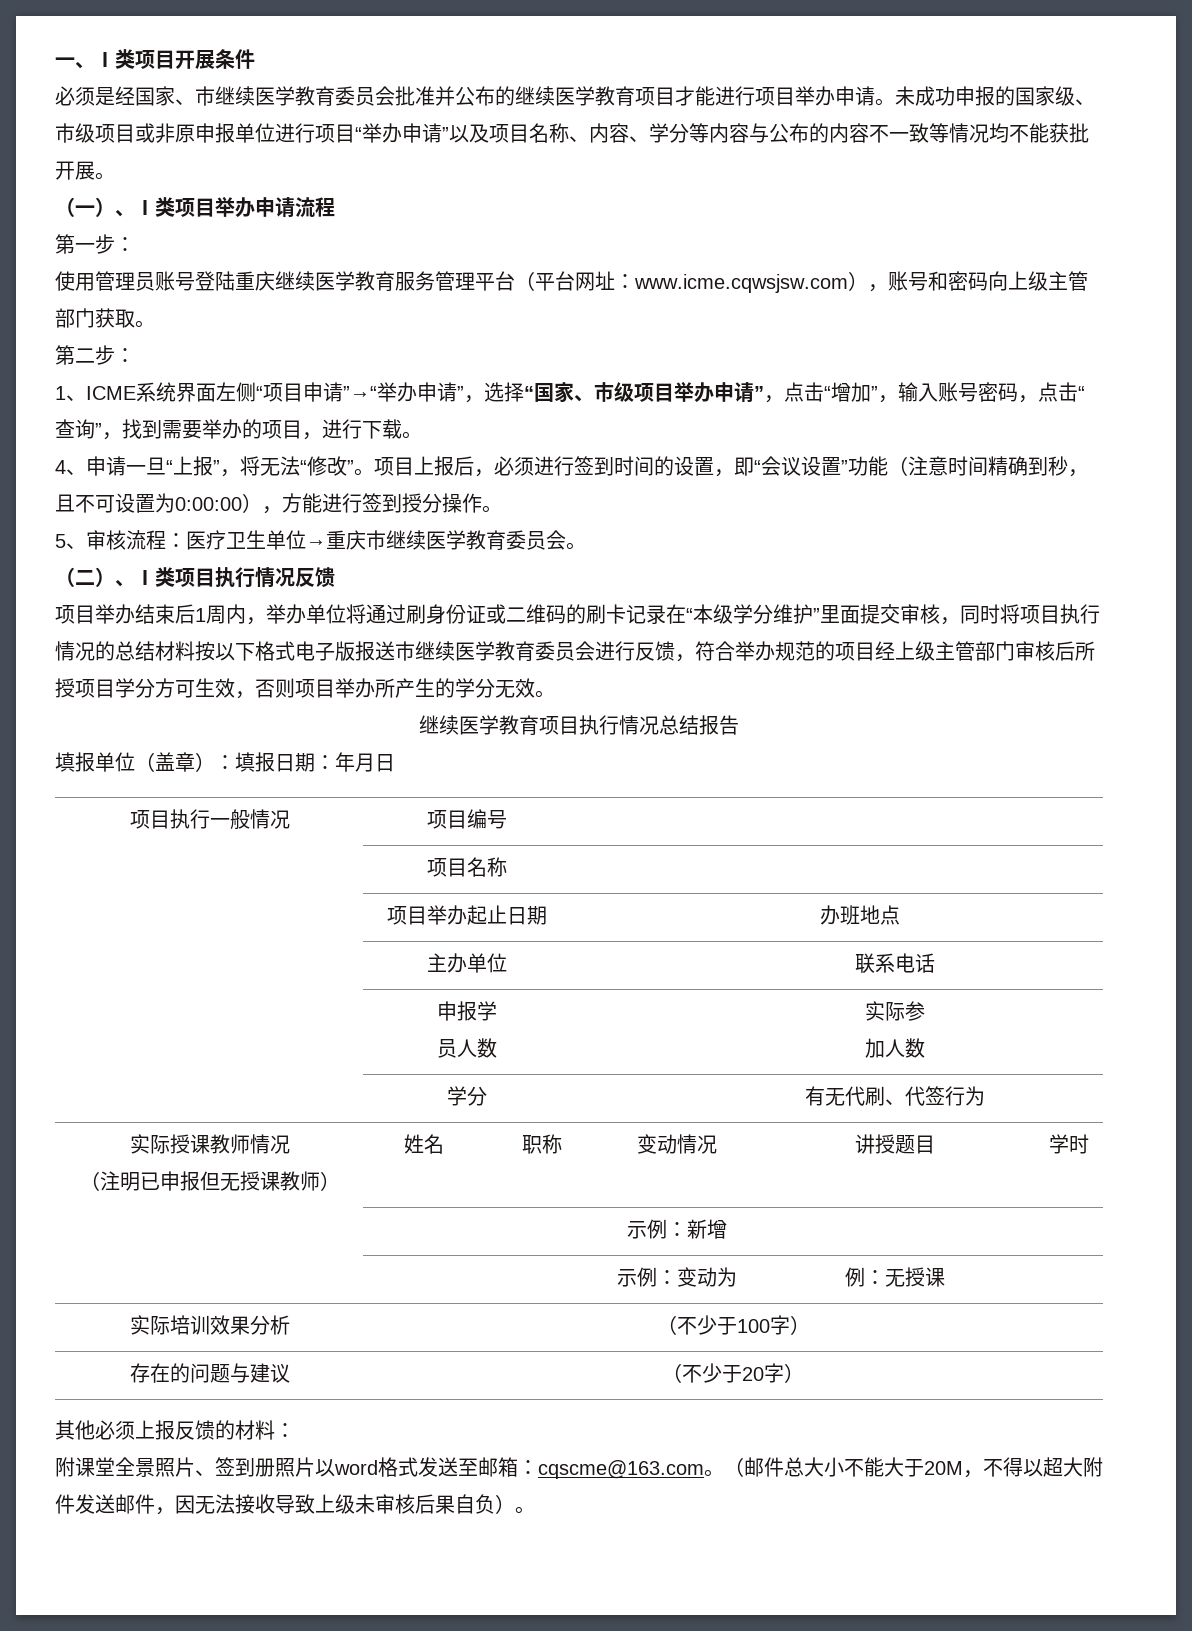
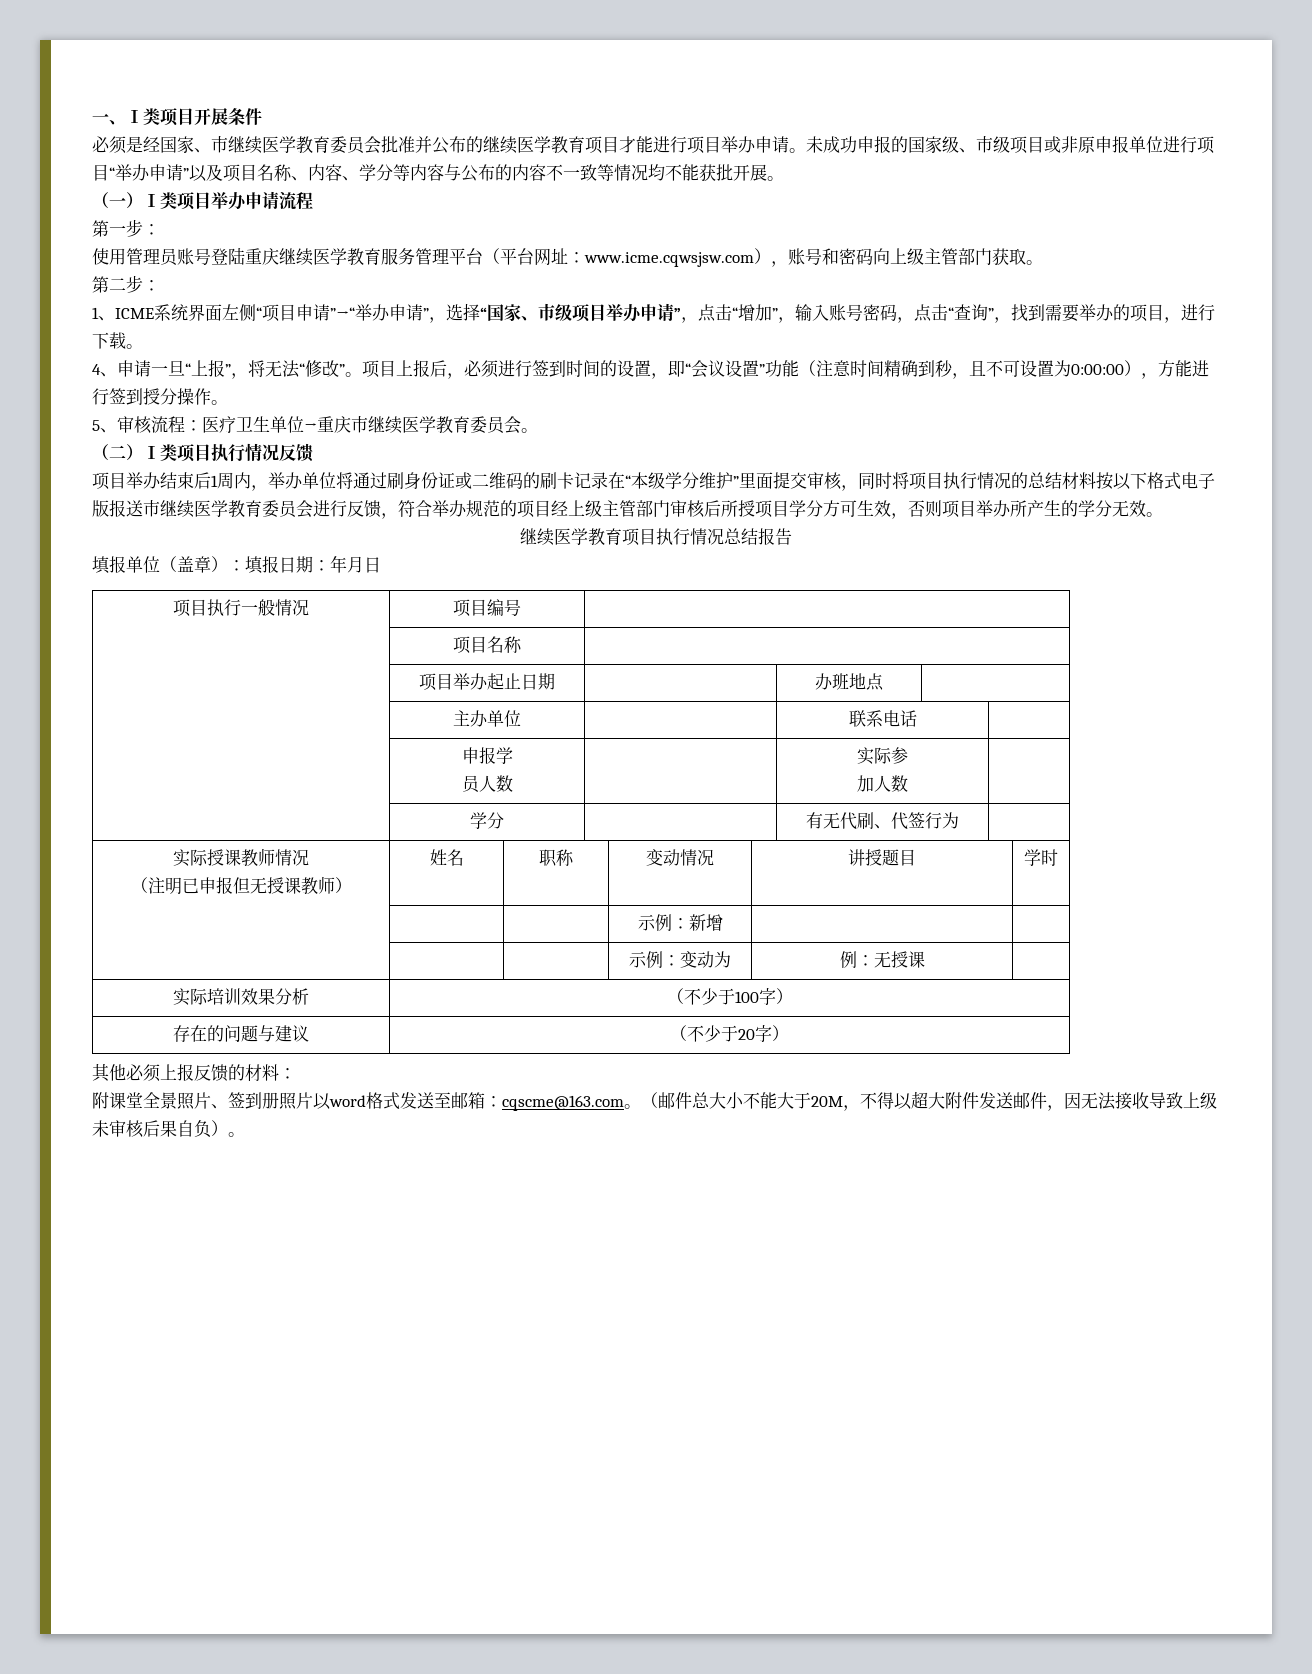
[115,210,135,217] 、 -> (143, 200) none
[115,580,135,587] 、 -> (143, 452) none

